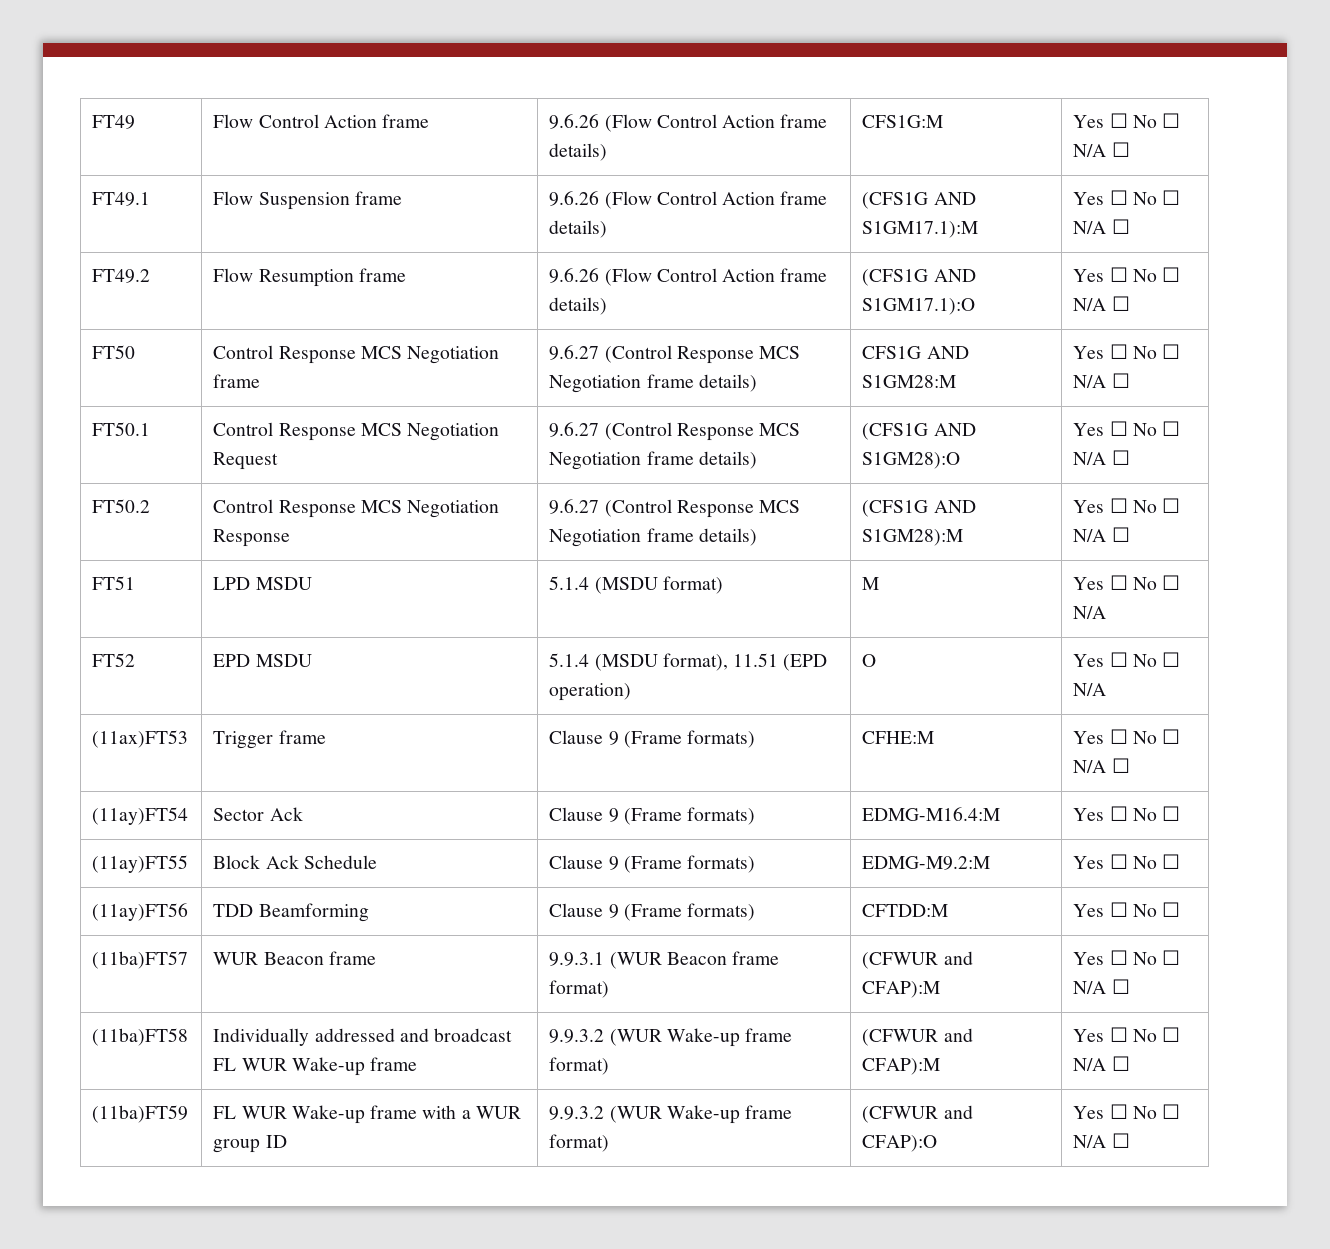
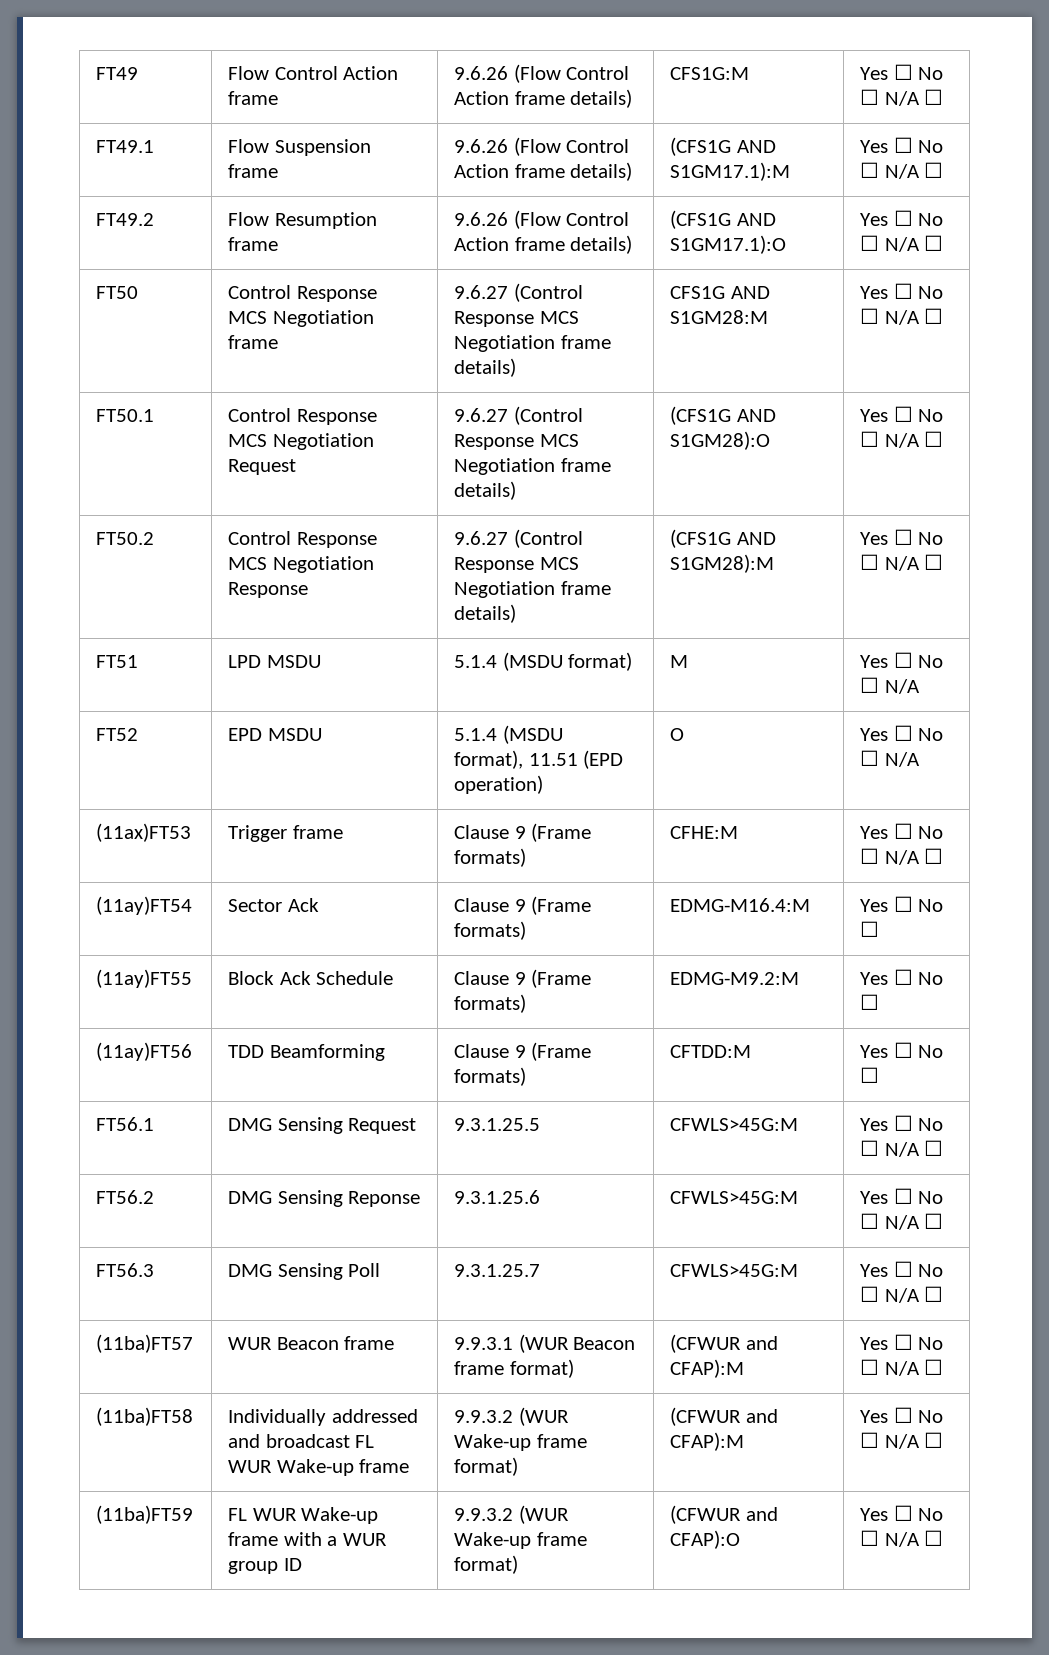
(1181, 909) none -> [96,1117,155,1131] [228,1117,417,1134] [454,1118,541,1131] [670,1118,799,1131] [860,1115,944,1131] [860,1140,944,1157] [96,1190,155,1204] [228,1190,421,1207] [454,1190,541,1204] [670,1191,799,1204] [860,1188,944,1204] [860,1213,944,1230] [96,1263,155,1277] [228,1263,381,1280] [454,1264,541,1277] [670,1264,799,1277] [860,1261,944,1277] [860,1286,944,1303] // FT56.1 | DMG Sensing Request | 9.3.1.25.5 | CFWLS>45G:M | Yes ☐ No ☐ N/A ☐ // FT56.2 | DMG Sensing Reponse | 9.3.1.25.6 | CFWLS>45G:M | Yes ☐ No ☐ N/A ☐ // FT56.3 | DMG Sensing Poll | 9.3.1.25.7 | CFWLS>45G:M | Yes ☐ No ☐ N/A ☐

